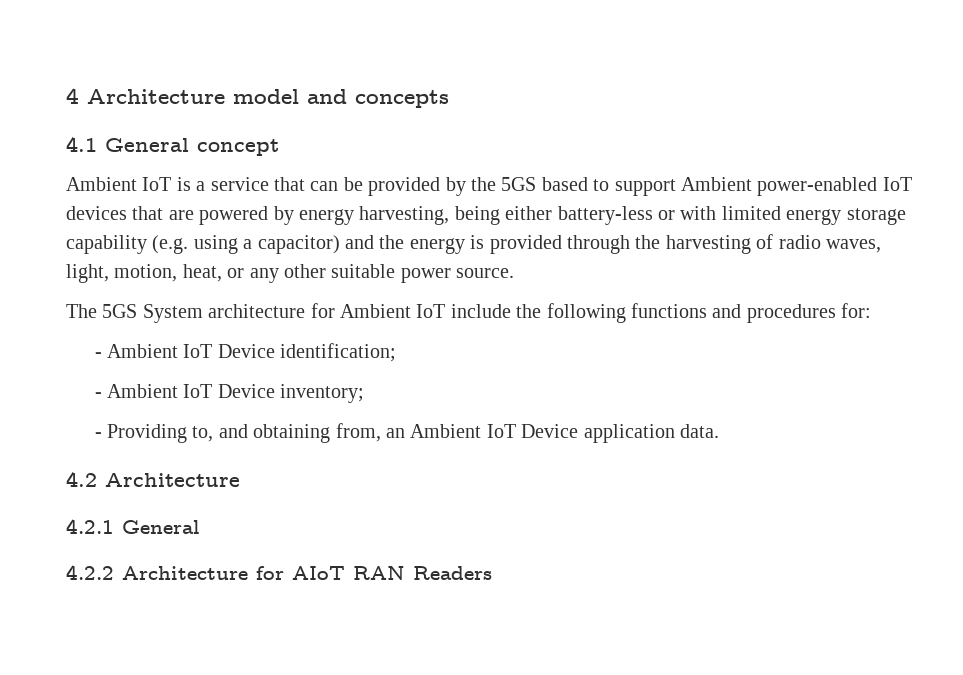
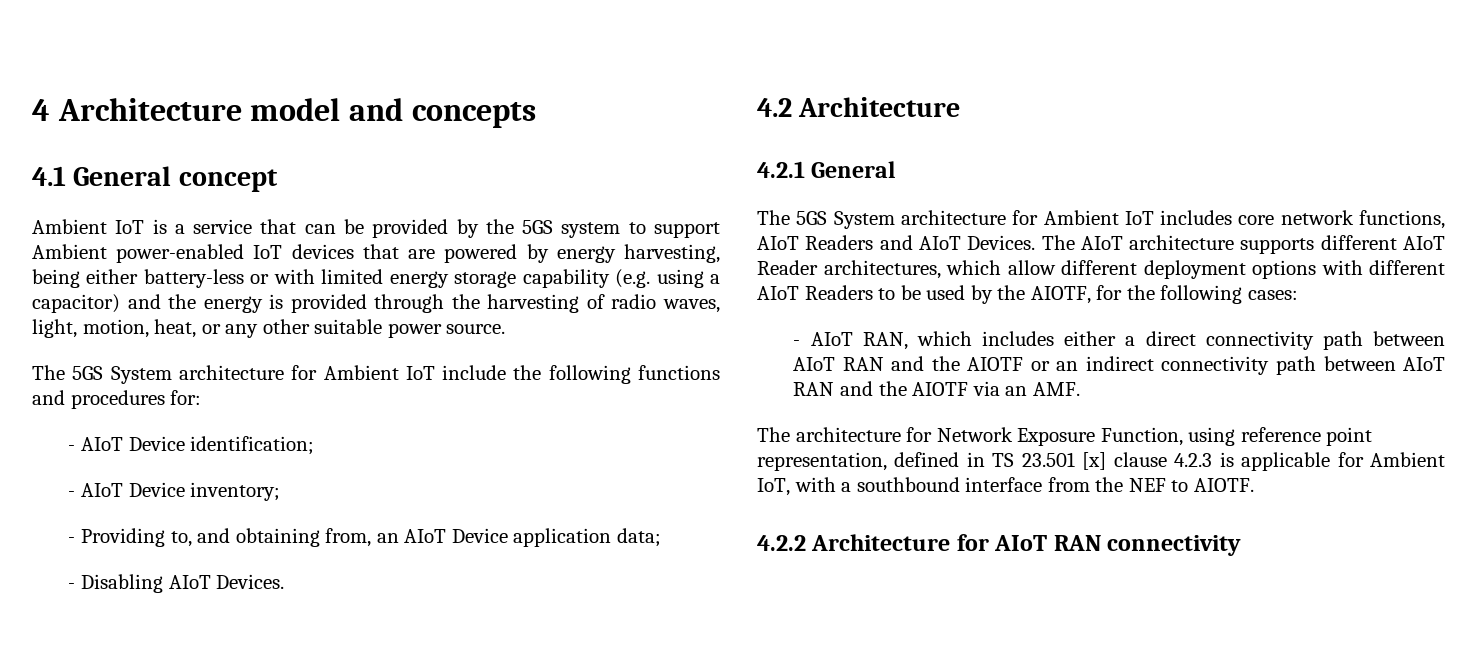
[541,177,588,191] based -> [561,222,621,238] system
[106,344,213,358] Ambient IoT -> [80,437,123,451] AIoT
[106,384,213,398] Ambient IoT -> [80,483,123,497] AIoT
[410,424,719,443] [66,471,240,487] [66,519,200,534] Ambient IoT Device application data. // 4.2 Architecture // 4.2.1 General -> [404,528,661,547] [68,574,285,593] [757,97,961,117] [757,161,896,178] [757,210,1445,229] [757,235,1445,254] [757,260,1445,279] [757,285,1298,304] [793,331,1445,350] [793,356,1445,375] [793,381,1080,396] [757,427,1373,446] [757,452,1445,471] [757,477,1254,496] AIoT Device application data; // - Disabling AIoT Devices. // 4.2 Architecture // 4.2.1 General // The 5GS System architecture for Ambient IoT includes core network functions, AIoT Readers and AIoT Devices. The AIoT architecture supports different AIoT Reader architectures, which allow different deployment options with different AIoT Readers to be used by the AIOTF, for the following cases: // - AIoT RAN, which includes either a direct connectivity path between AIoT RAN and the AIOTF or an indirect connectivity path between AIoT RAN and the AIOTF via an AMF. // The architecture for Network Exposure Function, using reference point representation, defined in TS 23.501 [x] clause 4.2.3 is applicable for Ambient IoT, with a southbound interface from the NEF to AIOTF.
[413,566,492,580] Readers -> [1107,535,1242,556] connectivity

